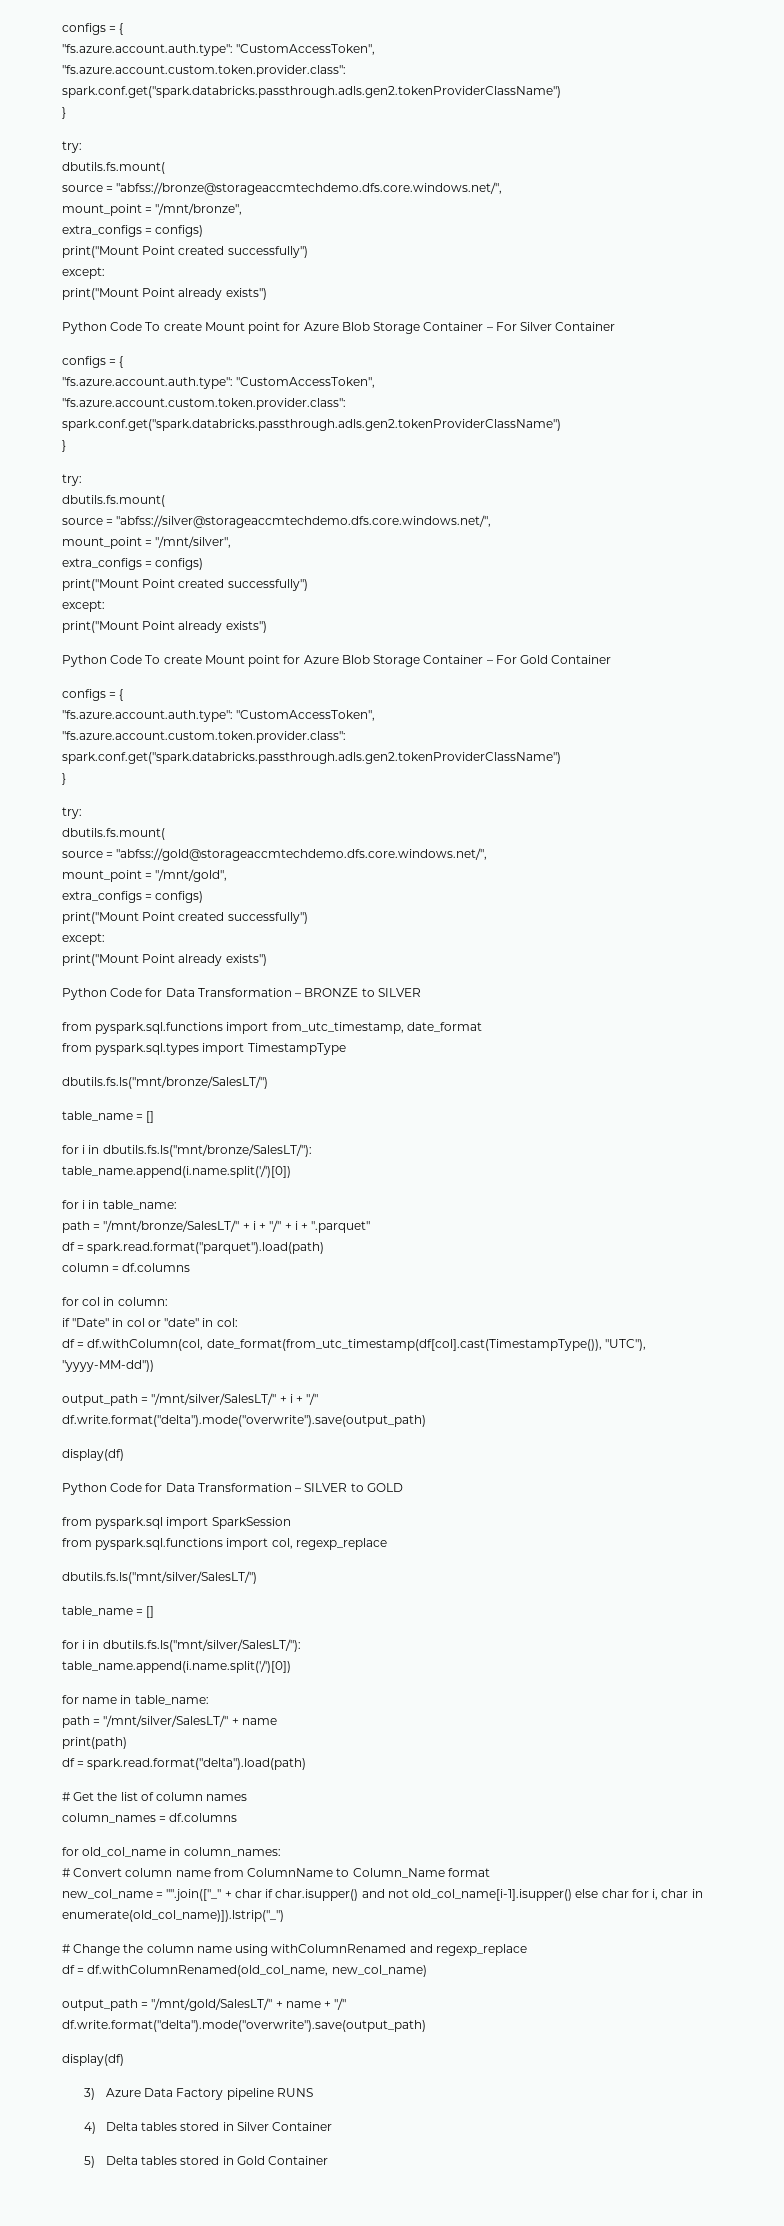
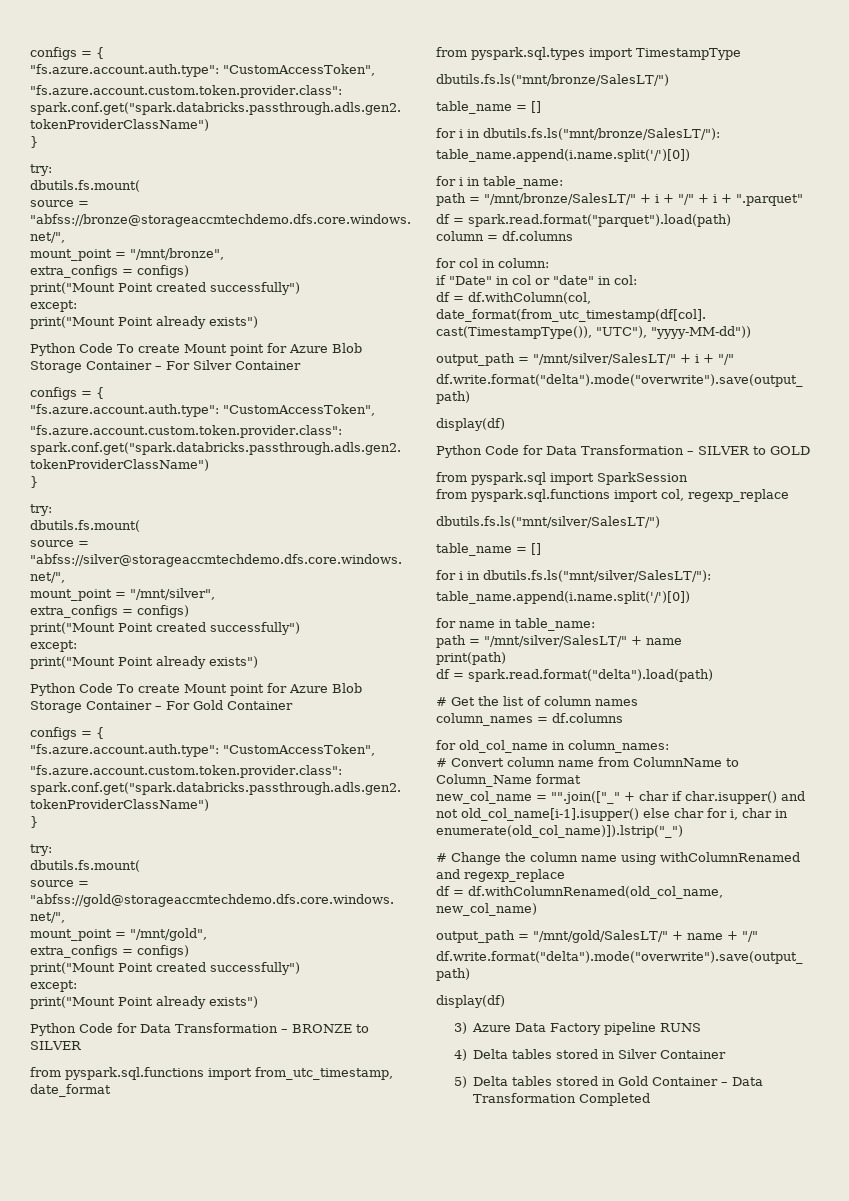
(329, 2160) none -> [721,1077,764,1086] [473,1093,651,1106] – Data Transformation Completed

